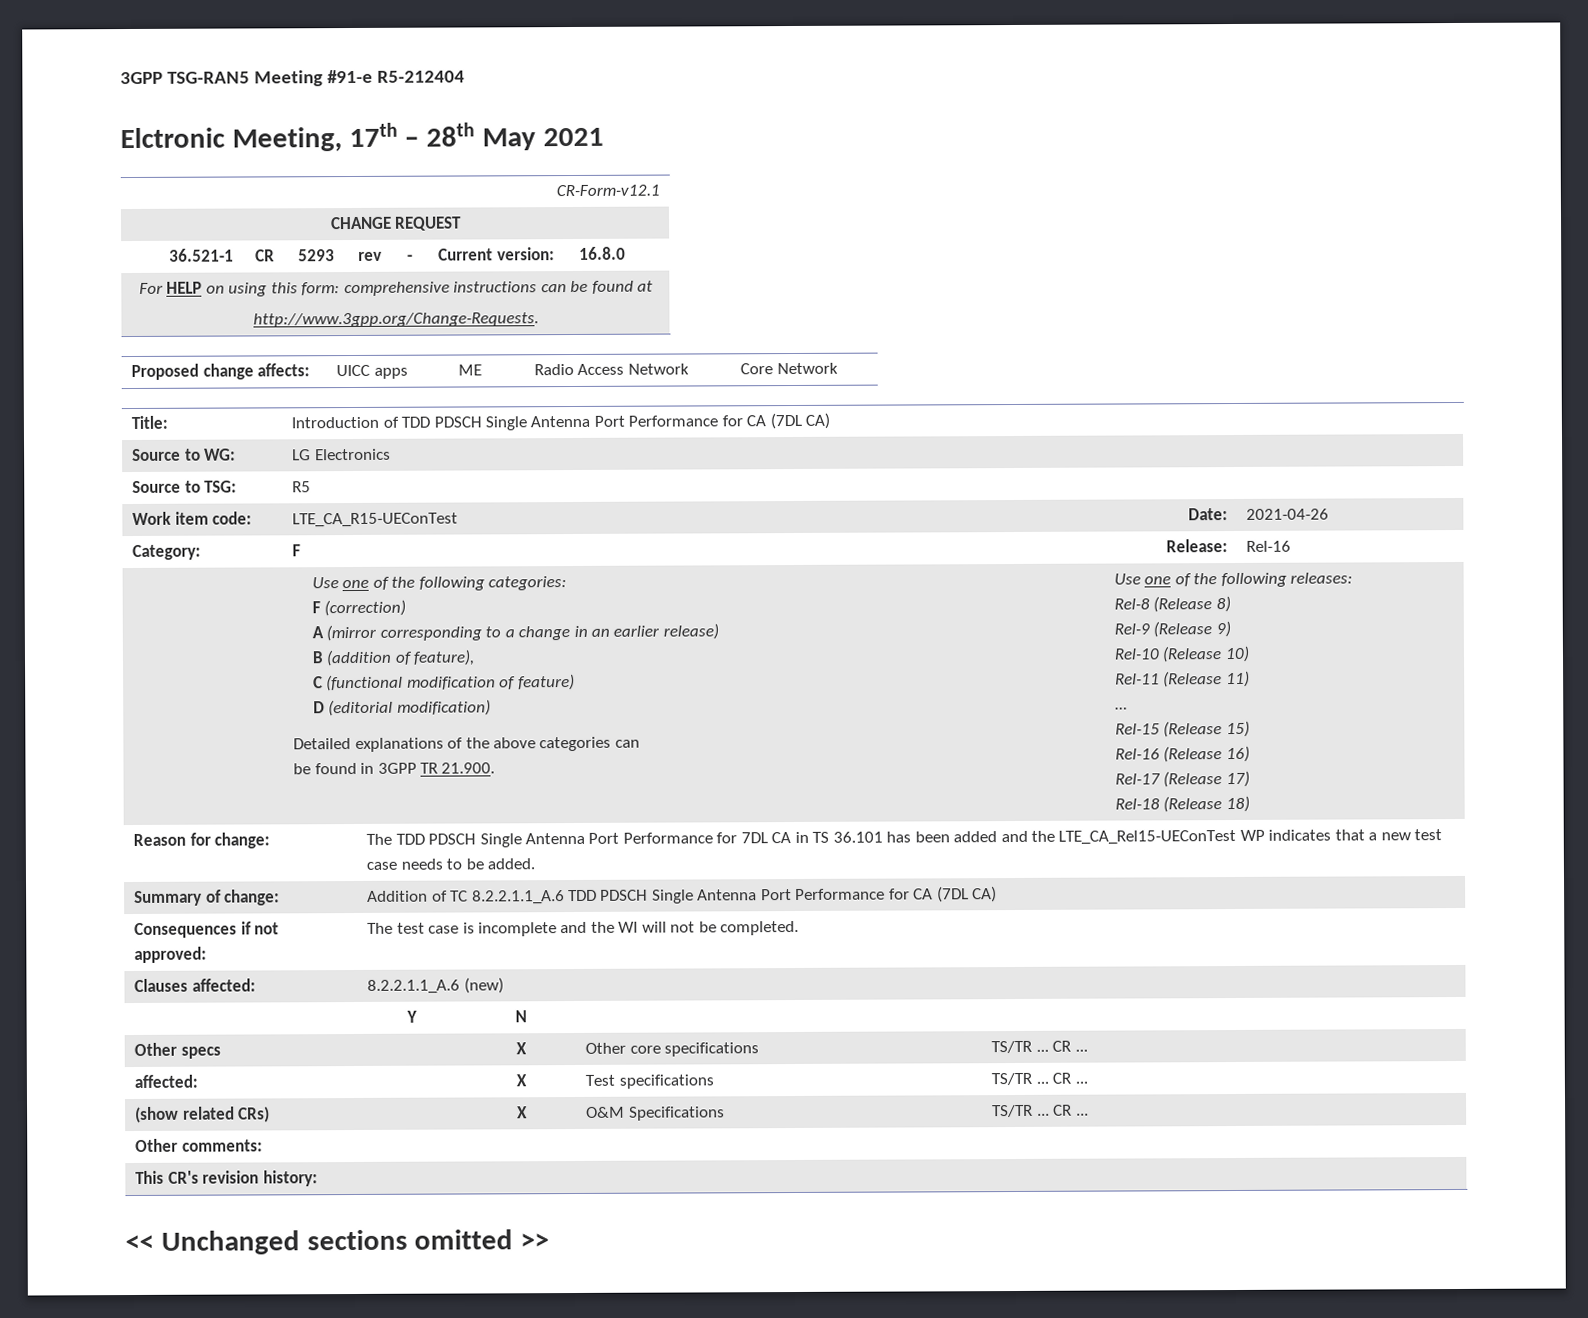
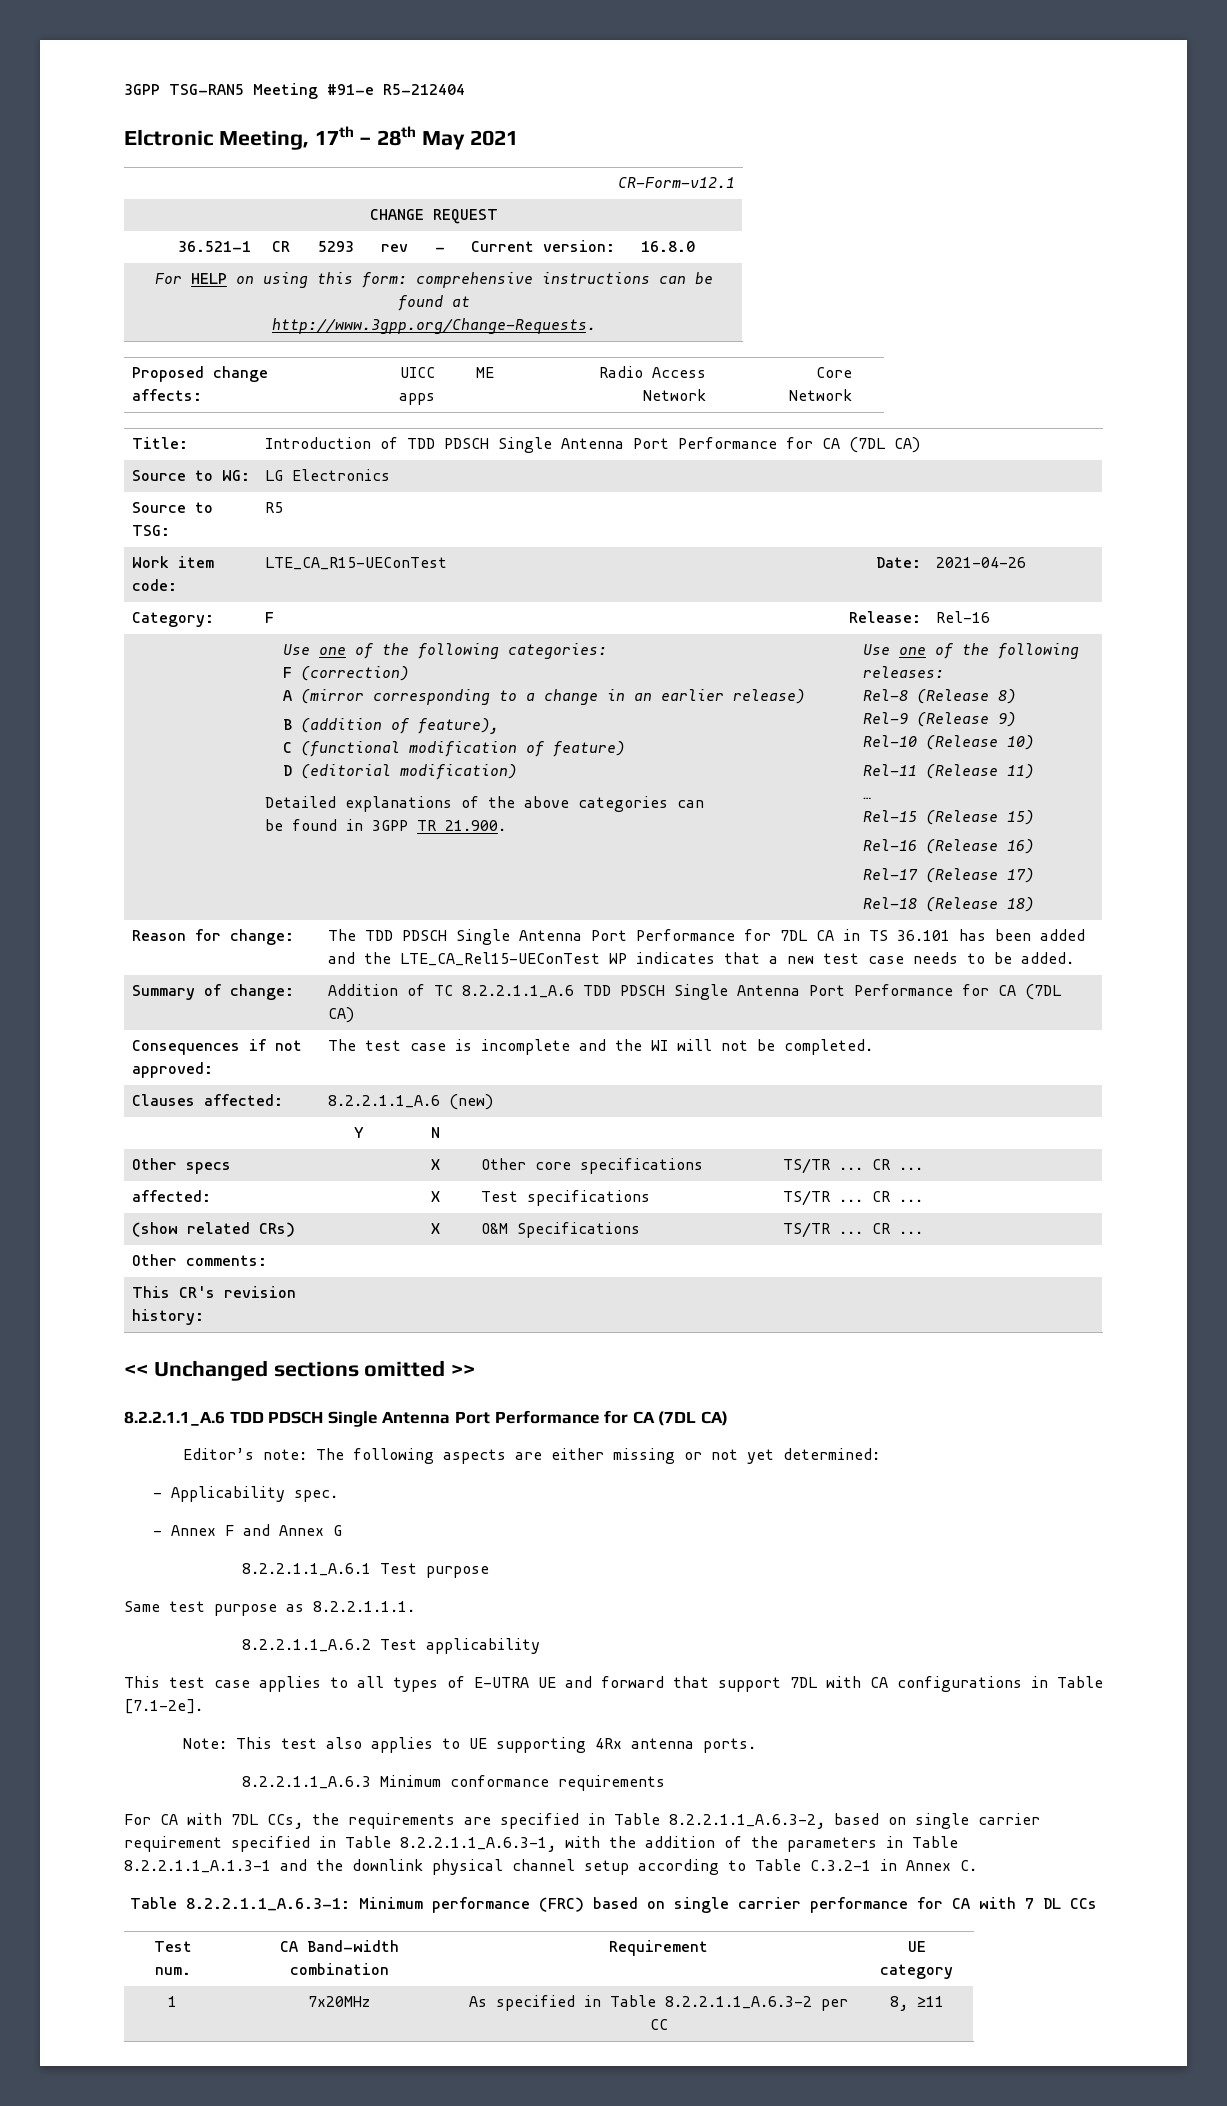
(550, 1241) none -> [124,1410,728,1427] [182,1448,880,1464] [153,1486,339,1502] [153,1524,343,1536] [241,1563,489,1578] [124,1601,415,1616] [241,1638,540,1654] [124,1676,1103,1692] [124,1699,203,1714] [182,1737,756,1753] [241,1775,665,1791] [124,1813,1040,1829] [124,1836,958,1852] [124,1859,977,1875] [130,1897,1097,1913] [153,1941,192,1952] [154,1967,191,1975] [279,1940,399,1952] [289,1963,389,1975] [609,1940,708,1956] [907,1941,926,1952] [880,1964,953,1979] [168,1996,177,2007] [308,1996,370,2007] [469,1995,848,2011] [649,2019,668,2030] [889,1996,944,2011] // 8.2.2.1.1_A.6 TDD PDSCH Single Antenna Port Performance for CA (7DL CA) // Editor’s note: The following aspects are either missing or not yet determined: // - Applicability spec. // - Annex F and Annex G // 8.2.2.1.1_A.6.1 Test purpose // Same test purpose as 8.2.2.1.1.1. // 8.2.2.1.1_A.6.2 Test applicability // This test case applies to all types of E-UTRA UE and forward that support 7DL with CA configurations in Table [7.1-2e]. // Note: This test also applies to UE supporting 4Rx antenna ports. // 8.2.2.1.1_A.6.3 Minimum conformance requirements // For CA with 7DL CCs, the requirements are specified in Table 8.2.2.1.1_A.6.3-2, based on single carrier requirement specified in Table 8.2.2.1.1_A.6.3-1, with the addition of the parameters in Table 8.2.2.1.1_A.1.3-1 and the downlink physical channel setup according to Table C.3.2-1 in Annex C. // Table 8.2.2.1.1_A.6.3-1: Minimum performance (FRC) based on single carrier performance for CA with 7 DL CCs // Test num. | CA Band-width combination | Requirement | UE category // 1 | 7x20MHz | As specified in Table 8.2.2.1.1_A.6.3-2 per CC | 8, ≥11

